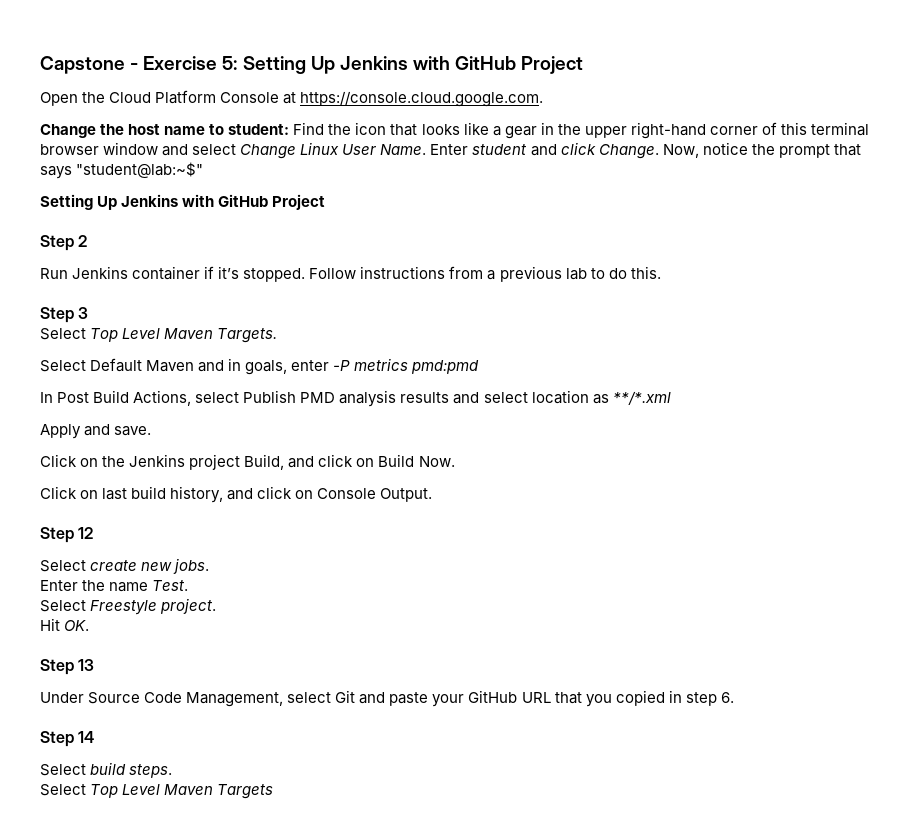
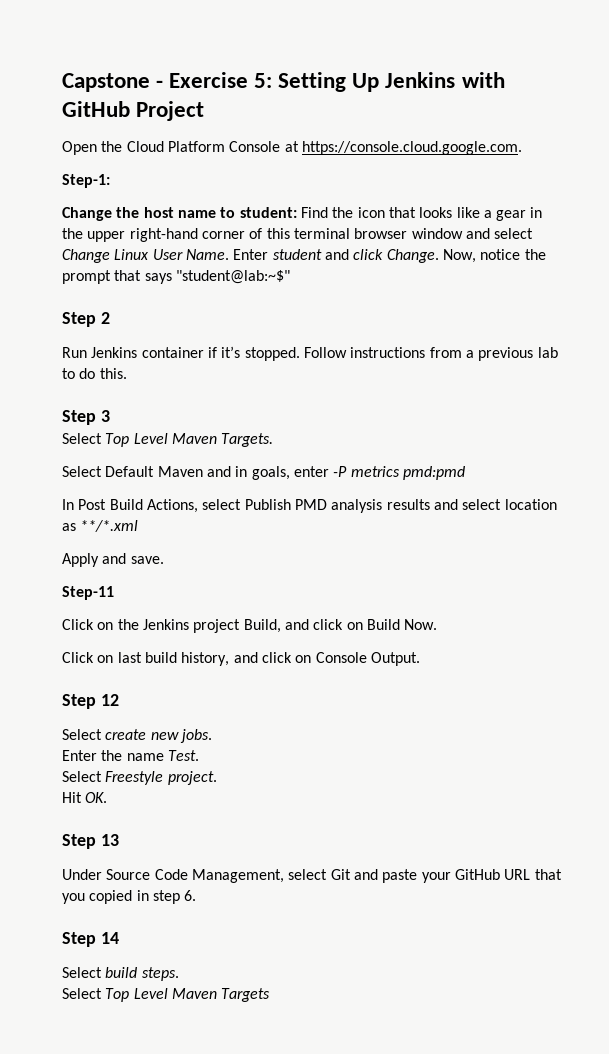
(544, 99) none -> [62,174,110,188] // Step-1:
[40,194,326,210] // Setting Up Jenkins with GitHub Project -> (290, 277) none
(152, 431) none -> [62,586,114,600] // Step-11

